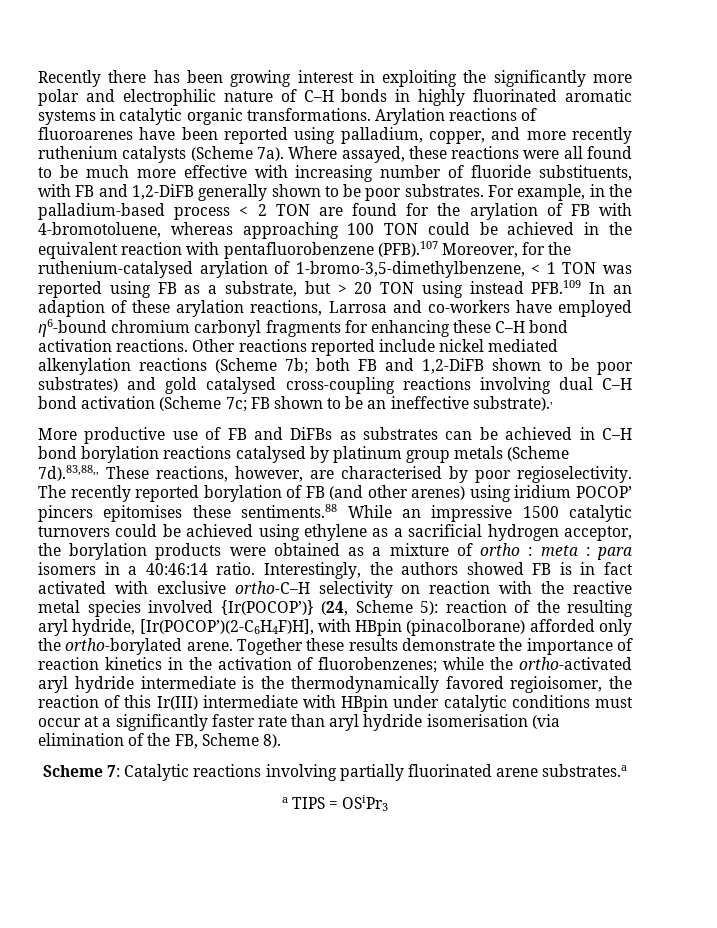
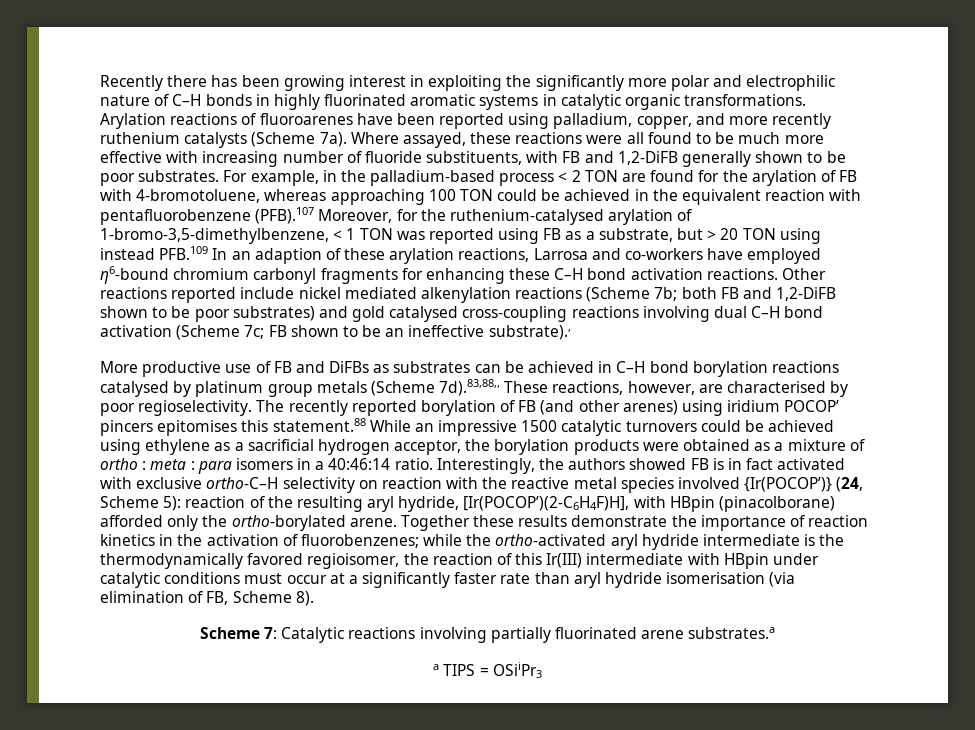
[192,504,338,518] these sentiments.88 -> [241,418,366,432] this statement.88
[147,733,171,746] the -> (204, 597) none
[342,795,389,811] OSiPr3 -> [492,662,542,678] OSiiPr3

